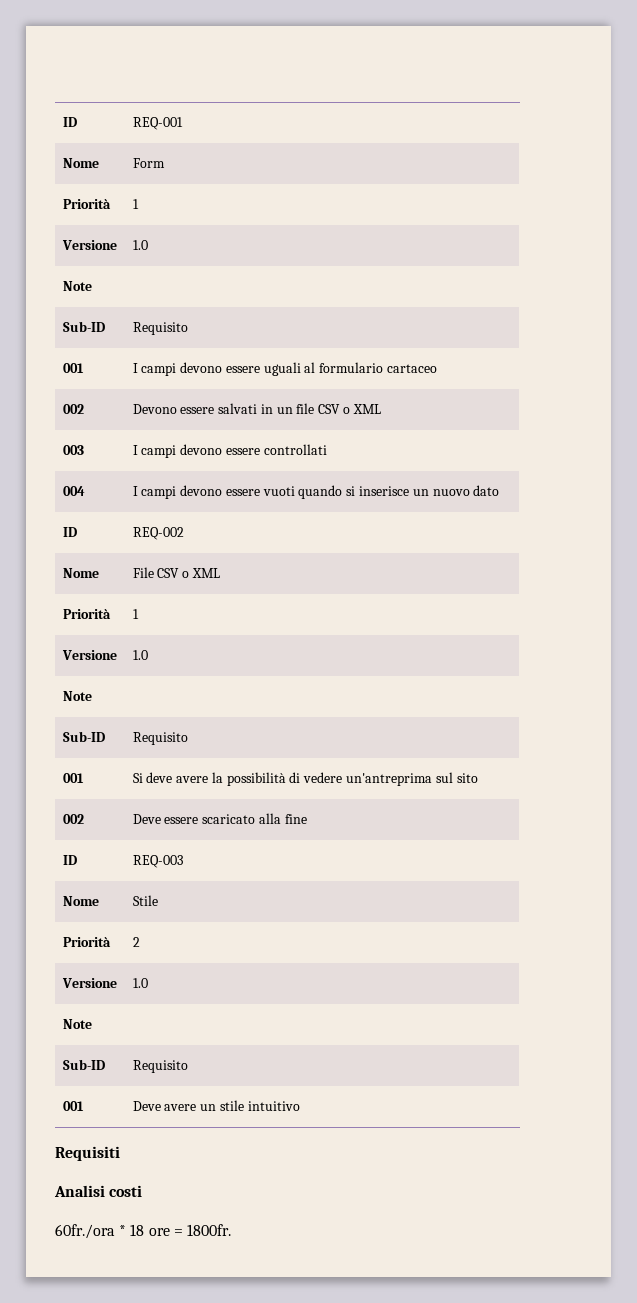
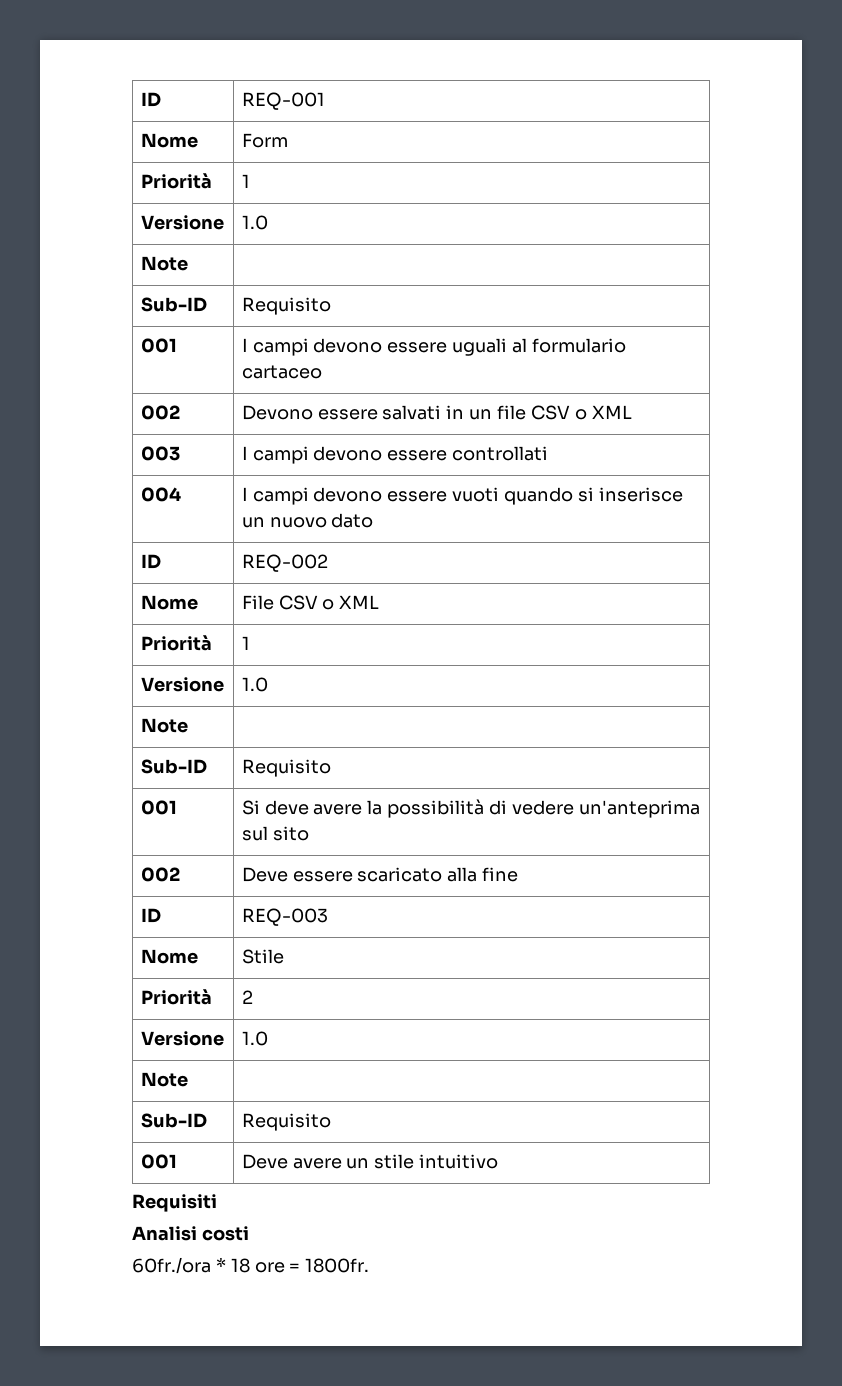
[346,773,433,786] un'antreprima -> [578,800,700,818] un'anteprima

